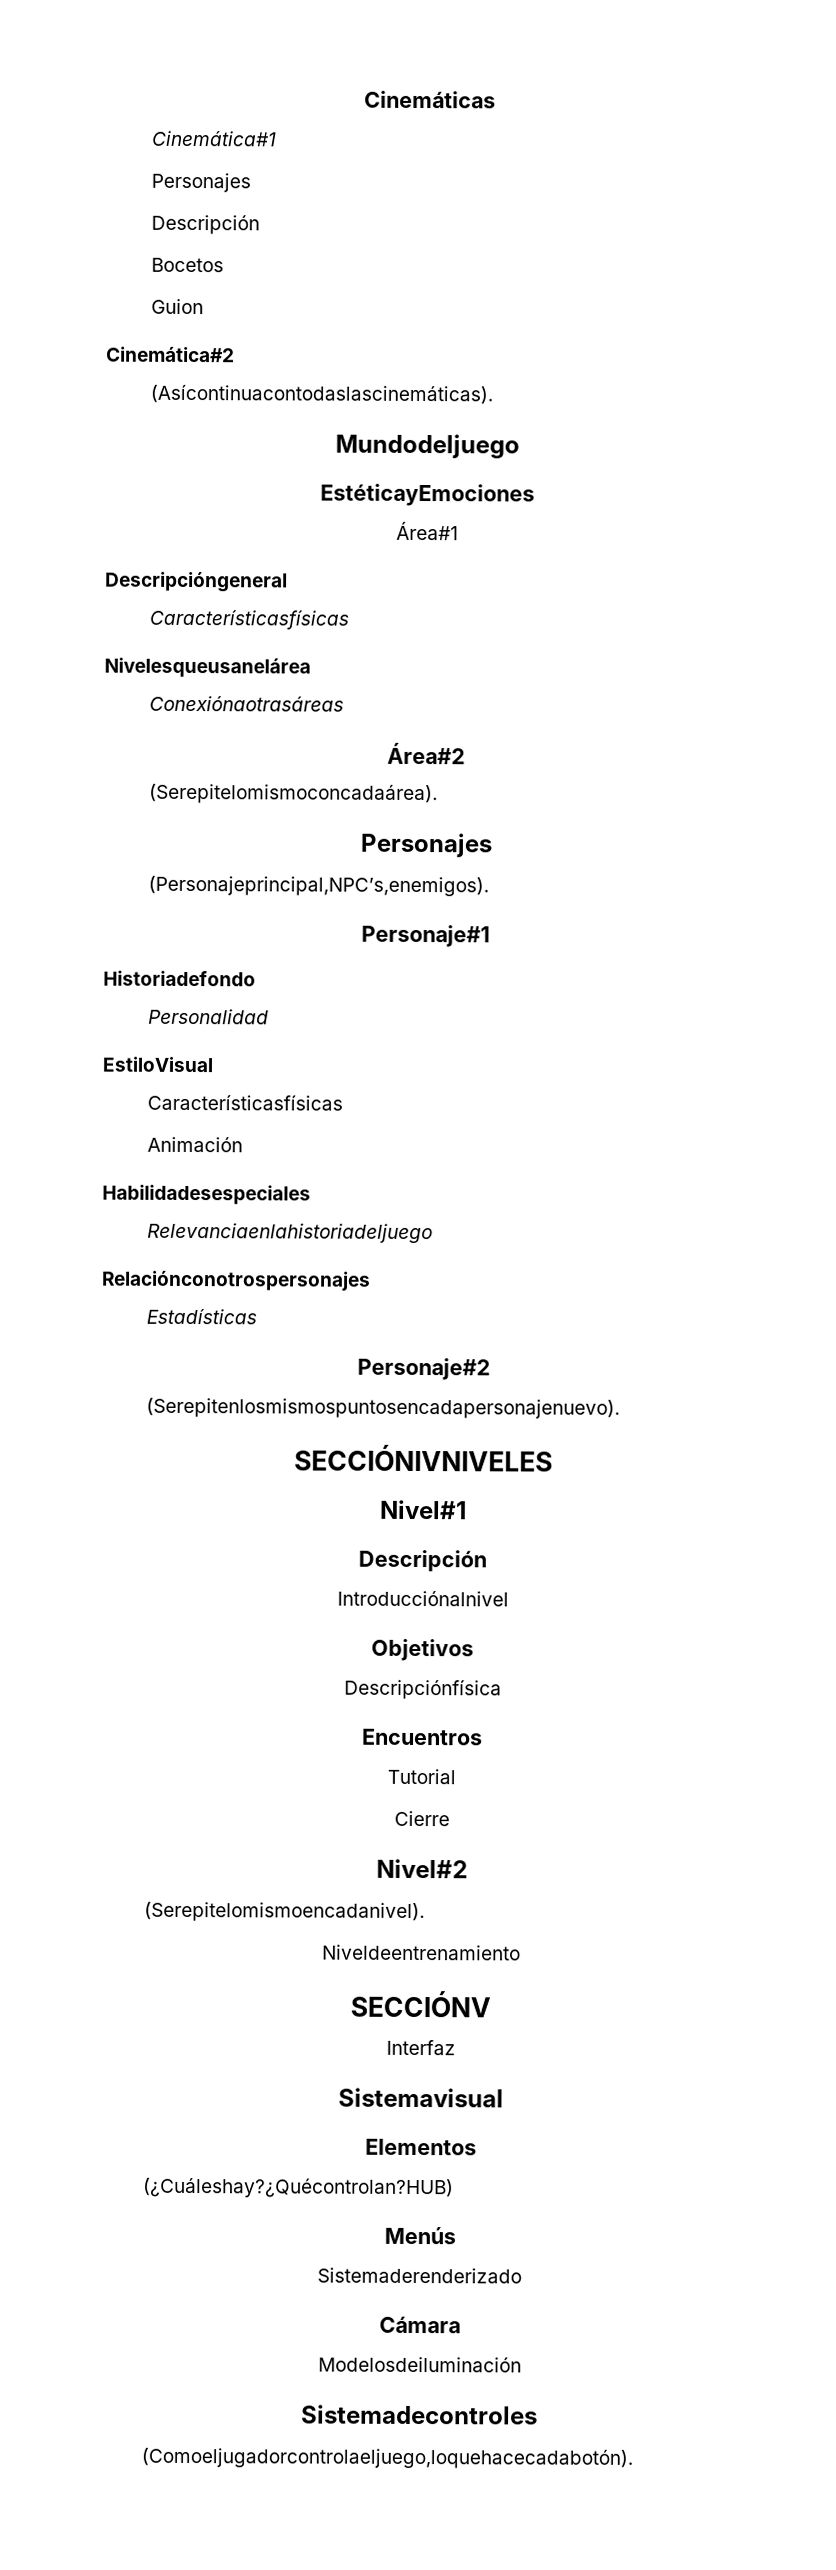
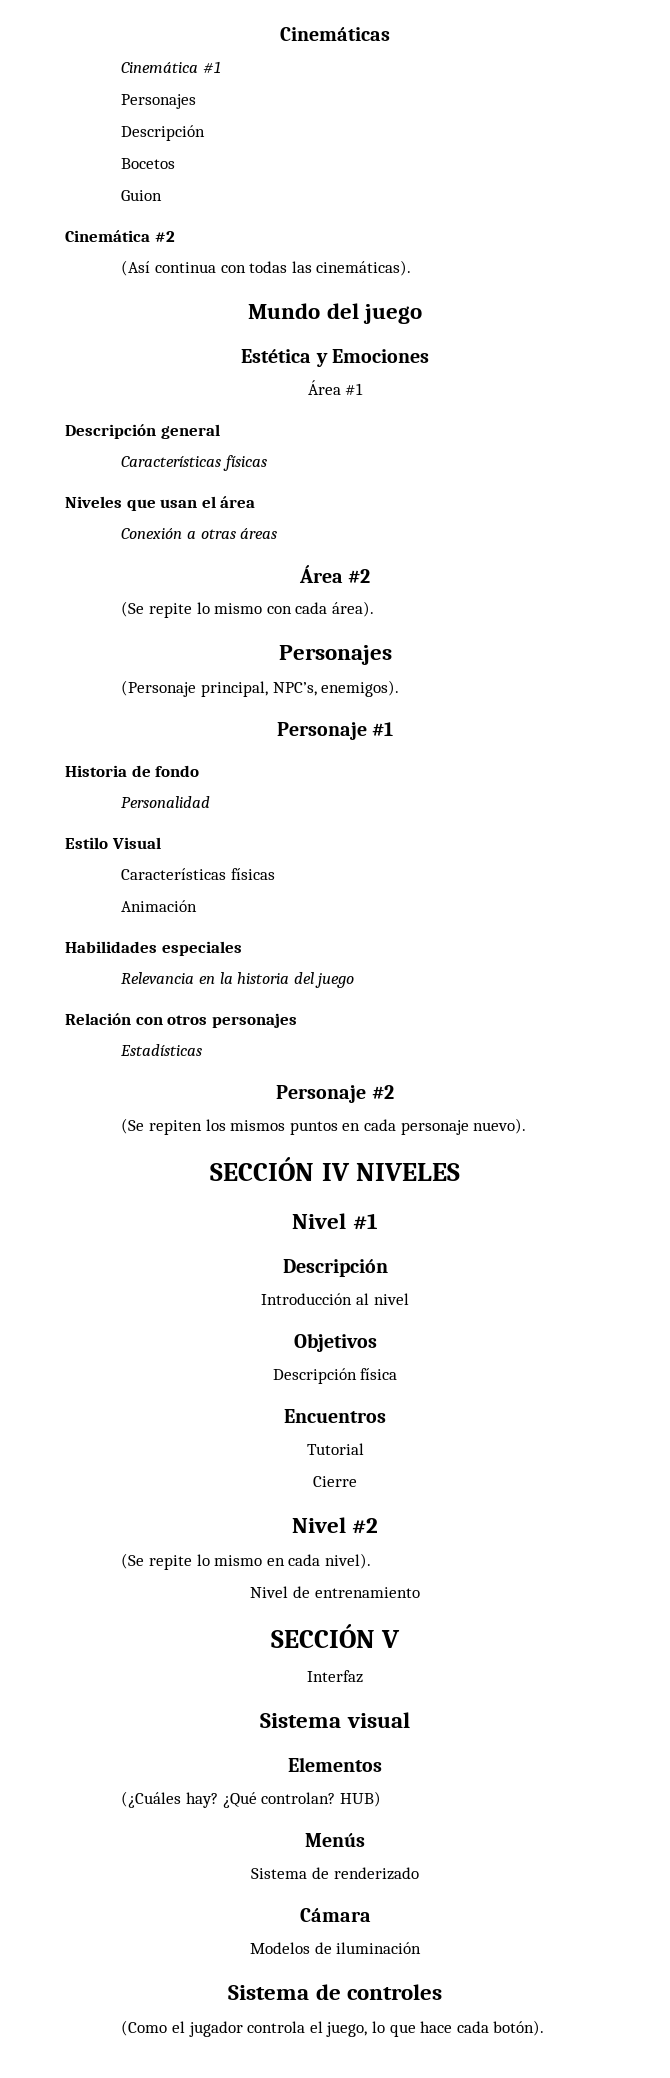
[151,130,278,147] Cinemática#1 -> [121,61,222,73] Cinemática #1
[106,346,235,363] [150,383,494,405] [335,433,520,459] [320,483,535,507] [396,520,459,541] [105,571,288,593] [149,609,350,630] [104,657,311,678] [149,695,345,712] [387,742,466,765] [149,783,439,805] [359,832,492,858] [148,875,490,897] [361,924,490,948] [103,970,256,987] [148,1008,270,1025] [102,1056,213,1073] [147,1093,344,1111] [147,1136,244,1153] [102,1184,311,1205] [147,1222,434,1244] [101,1270,371,1291] [146,1308,258,1325] [356,1357,491,1381] [146,1397,621,1419] [294,1444,553,1472] [379,1499,467,1520] [358,1549,487,1573] [336,1590,509,1607] Cinemática#2 // (Asícontinuacontodaslascinemáticas). // Mundodeljuego // EstéticayEmociones // Área#1 // Descripcióngeneral // Característicasfísicas // Nivelesqueusanelárea // Conexiónaotrasáreas // Área#2 // (Serepitelomismoconcadaárea). // Personajes // (Personajeprincipal,NPC’s,enemigos). // Personaje#1 // Historiadefondo // Personalidad // EstiloVisual // Característicasfísicas // Animación // Habilidadesespeciales // Relevanciaenlahistoriadeljuego // Relaciónconotrospersonajes // Estadísticas // Personaje#2 // (Serepitenlosmismospuntosencadapersonajenuevo). // SECCIÓNIVNIVELES // Nivel#1 // Descripción // Introducciónalnivel -> [65,230,175,242] [121,260,412,276] [248,303,422,324] [241,349,429,367] [307,380,364,395] [65,424,220,439] [121,455,268,471] [65,496,256,511] [121,528,278,539] [298,565,371,583] [121,601,374,618] [278,645,392,665] [121,680,400,697] [276,722,394,740] [65,765,200,777] [121,796,211,808] [65,837,161,849] [121,868,276,880] [121,900,198,912] [65,941,242,956] [121,972,355,988] [65,1013,297,1028] [120,1044,203,1056] [276,1085,394,1103] [121,1118,527,1135] [210,1157,460,1181] [292,1213,378,1230] [282,1259,388,1277] [261,1293,409,1305] Cinemática #2 // (Así continua con todas las cinemáticas). // Mundo del juego // Estética y Emociones // Área #1 // Descripción general // Características físicas // Niveles que usan el área // Conexión a otras áreas // Área #2 // (Se repite lo mismo con cada área). // Personajes // (Personaje principal, NPC’s, enemigos). // Personaje #1 // Historia de fondo // Personalidad // Estilo Visual // Características físicas // Animación // Habilidades especiales // Relevancia en la historia del juego // Relación con otros personajes // Estadísticas // Personaje #2 // (Se repiten los mismos puntos en cada personaje nuevo). // SECCIÓN IV NIVELES // Nivel #1 // Descripción // Introducción al nivel
[343,1678,502,1700] Descripciónfísica -> [272,1368,398,1384] Descripción física
[375,1858,468,1879] [144,1901,426,1923] [322,1944,521,1961] [350,1990,491,2018] Nivel#2 // (Serepitelomismoencadanivel). // Niveldeentrenamiento // SECCIÓNV -> [291,1517,379,1534] [121,1553,371,1570] [250,1586,420,1598] [270,1624,401,1648] Nivel #2 // (Se repite lo mismo en cada nivel). // Nivel de entrenamiento // SECCIÓN V
[337,2087,504,2108] Sistemavisual -> [260,1712,410,1728] Sistema visual
[143,2177,455,2199] [383,2226,456,2245] [317,2267,522,2284] [378,2315,461,2334] [317,2356,522,2373] [301,2404,538,2425] [141,2447,634,2469] (¿Cuáleshay?¿Quécontrolan?HUB) // Menús // Sistemaderenderizado // Cámara // Modelosdeiluminación // Sistemadecontroles // (Comoeljugadorcontrolaeljuego,loquehacecadabotón). -> [121,1791,381,1808] [305,1833,365,1847] [251,1867,419,1880] [299,1908,371,1922] [249,1942,422,1954] [228,1984,442,2000] [121,2020,545,2037] (¿Cuáles hay? ¿Qué controlan? HUB) // Menús // Sistema de renderizado // Cámara // Modelos de iluminación // Sistema de controles // (Como el jugador controla el juego, lo que hace cada botón).

